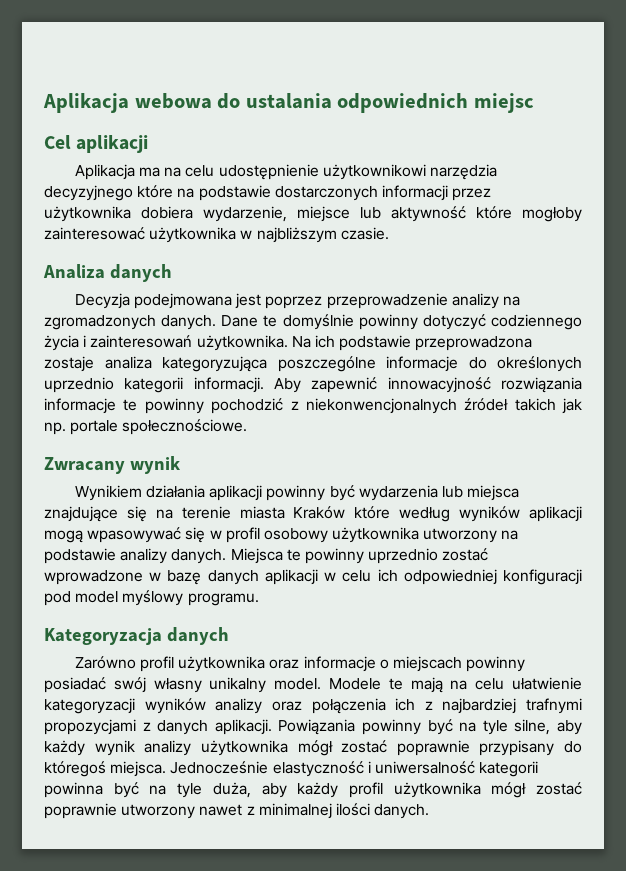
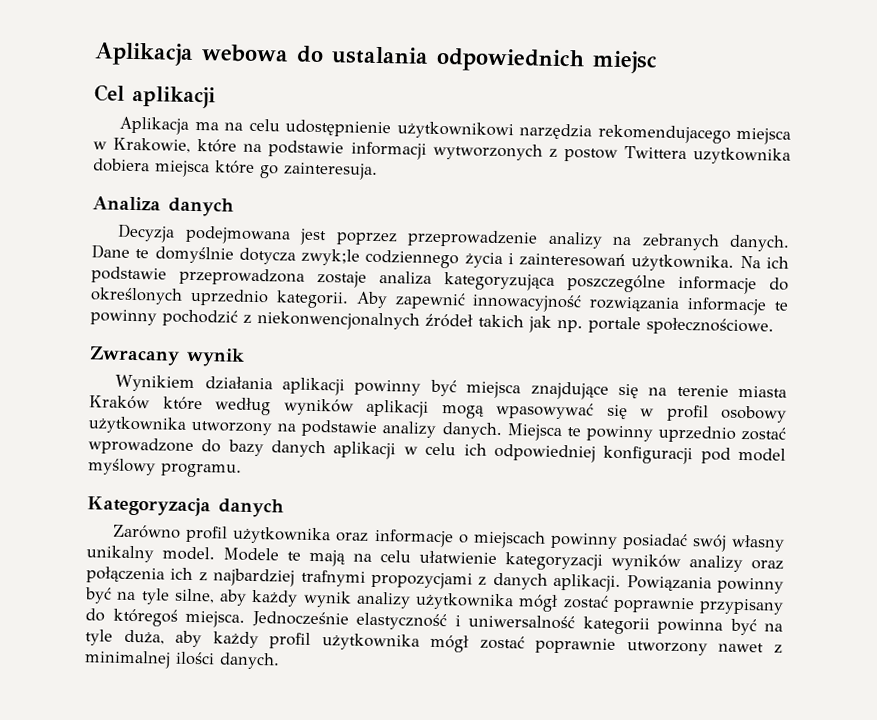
[44,185,492,201] [44,206,582,222] [44,227,389,243] decyzyjnego które na podstawie dostarczonych informacji przez użytkownika dobiera wydarzenie, miejsce lub aktywność które mogłoby zainteresować użytkownika w najbliższym czasie. -> [597,124,792,145] [93,137,791,165] [93,158,378,180] rekomendujacego miejsca w Krakowie, które na podstawie informacji wytworzonych z postow Twittera uzytkownika dobiera miejsca które go zainteresuja.
[44,315,156,330] zgromadzonych -> [641,233,720,251] zebranych
[358,314,486,330] powinny dotyczyć -> [238,247,361,266] dotycza zwyk;le
[124,377,264,393] kategorii informacji. -> [275,290,349,309] kategorii.
[358,485,463,501] wydarzenia lub -> (457, 388) none
[149,570,202,585] w bazę -> [201,439,264,457] do bazy

